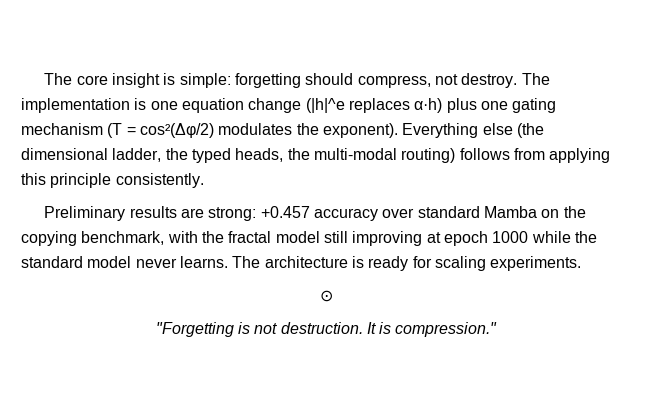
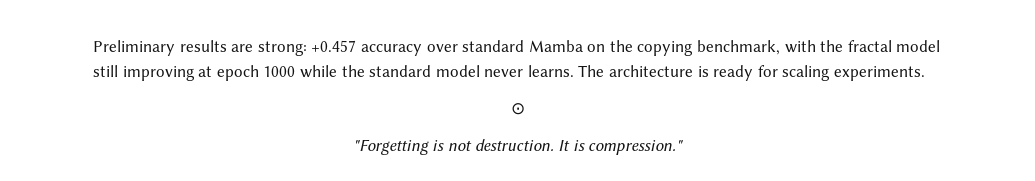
[44,73,550,88] [21,98,557,113] [21,123,544,138] [21,148,611,163] [21,173,204,188] The core insight is simple: forgetting should compress, not destroy. The implementation is one equation change (|h|^e replaces α·h) plus one gating mechanism (T = cos²(Δφ/2) modulates the exponent). Everything else (the dimensional ladder, the typed heads, the multi-modal routing) follows from applying this principle consistently. // -> (93, 48) none

